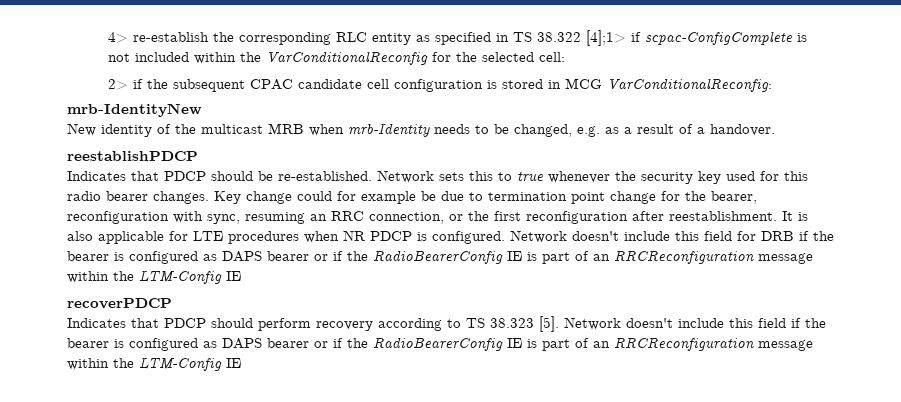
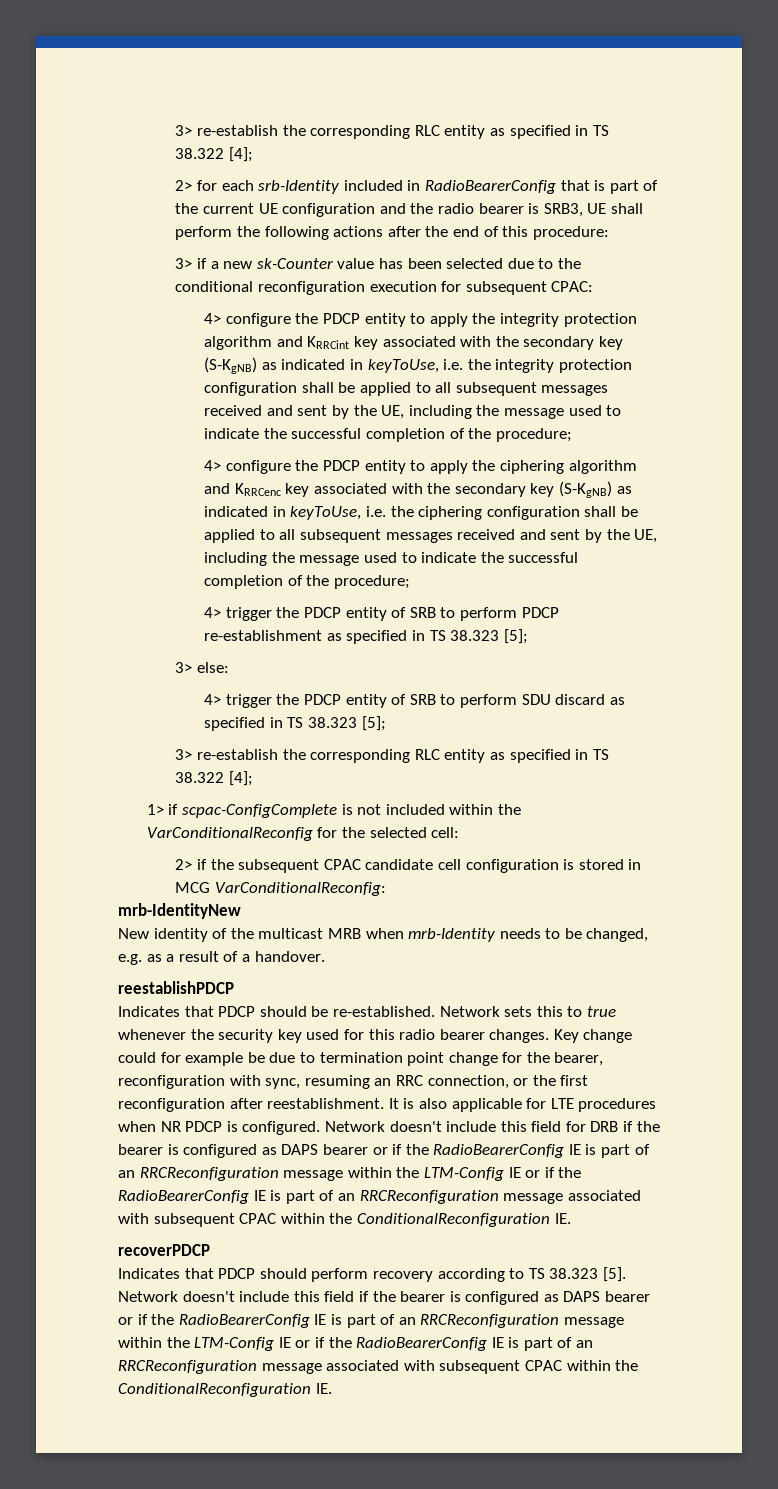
[108,32,129,43] 4> -> [175,125,193,136] 3>
[586,30,627,46] [4];1> -> [229,147,254,162] [175,180,659,194] [175,203,643,217] [175,226,609,240] [175,258,581,269] [175,281,594,295] [204,313,637,327] [204,336,623,350] [204,357,632,374] [204,382,609,396] [204,405,622,419] [204,428,572,442] [204,460,637,474] [204,481,632,498] [204,506,638,520] [204,529,658,543] [204,552,579,566] [204,575,410,589] [204,607,559,621] [204,629,528,644] [175,662,230,673] [204,694,625,708] [204,716,386,731] [175,749,609,763] [175,771,254,786] [146,804,164,815] [4]; // 2> for each srb-Identity included in RadioBearerConfig that is part of the current UE configuration and the radio bearer is SRB3, UE shall perform the following actions after the end of this procedure: // 3> if a new sk-Counter value has been selected due to the conditional reconfiguration execution for subsequent CPAC: // 4> configure the PDCP entity to apply the integrity protection algorithm and KRRCint key associated with the secondary key (S-KgNB) as indicated in keyToUse, i.e. the integrity protection configuration shall be applied to all subsequent messages received and sent by the UE, including the message used to indicate the successful completion of the procedure; // 4> configure the PDCP entity to apply the ciphering algorithm and KRRCenc key associated with the secondary key (S-KgNB) as indicated in keyToUse, i.e. the ciphering configuration shall be applied to all subsequent messages received and sent by the UE, including the message used to indicate the successful completion of the procedure; // 4> trigger the PDCP entity of SRB to perform PDCP re-establishment as specified in TS 38.323 [5]; // 3> else: // 4> trigger the PDCP entity of SRB to perform SDU discard as specified in TS 38.323 [5]; // 3> re-establish the corresponding RLC entity as specified in TS 38.322 [4]; // 1>
(241, 276) none -> [525,1167,582,1178] [118,1190,641,1204] [118,1213,571,1227] or if the RadioBearerConfig IE is part of an RRCReconfiguration message associated with subsequent CPAC within the ConditionalReconfiguration IE.
(241, 363) none -> [295,1337,594,1351] [118,1360,639,1374] [118,1383,332,1397] or if the RadioBearerConfig IE is part of an RRCReconfiguration message associated with subsequent CPAC within the ConditionalReconfiguration IE.

